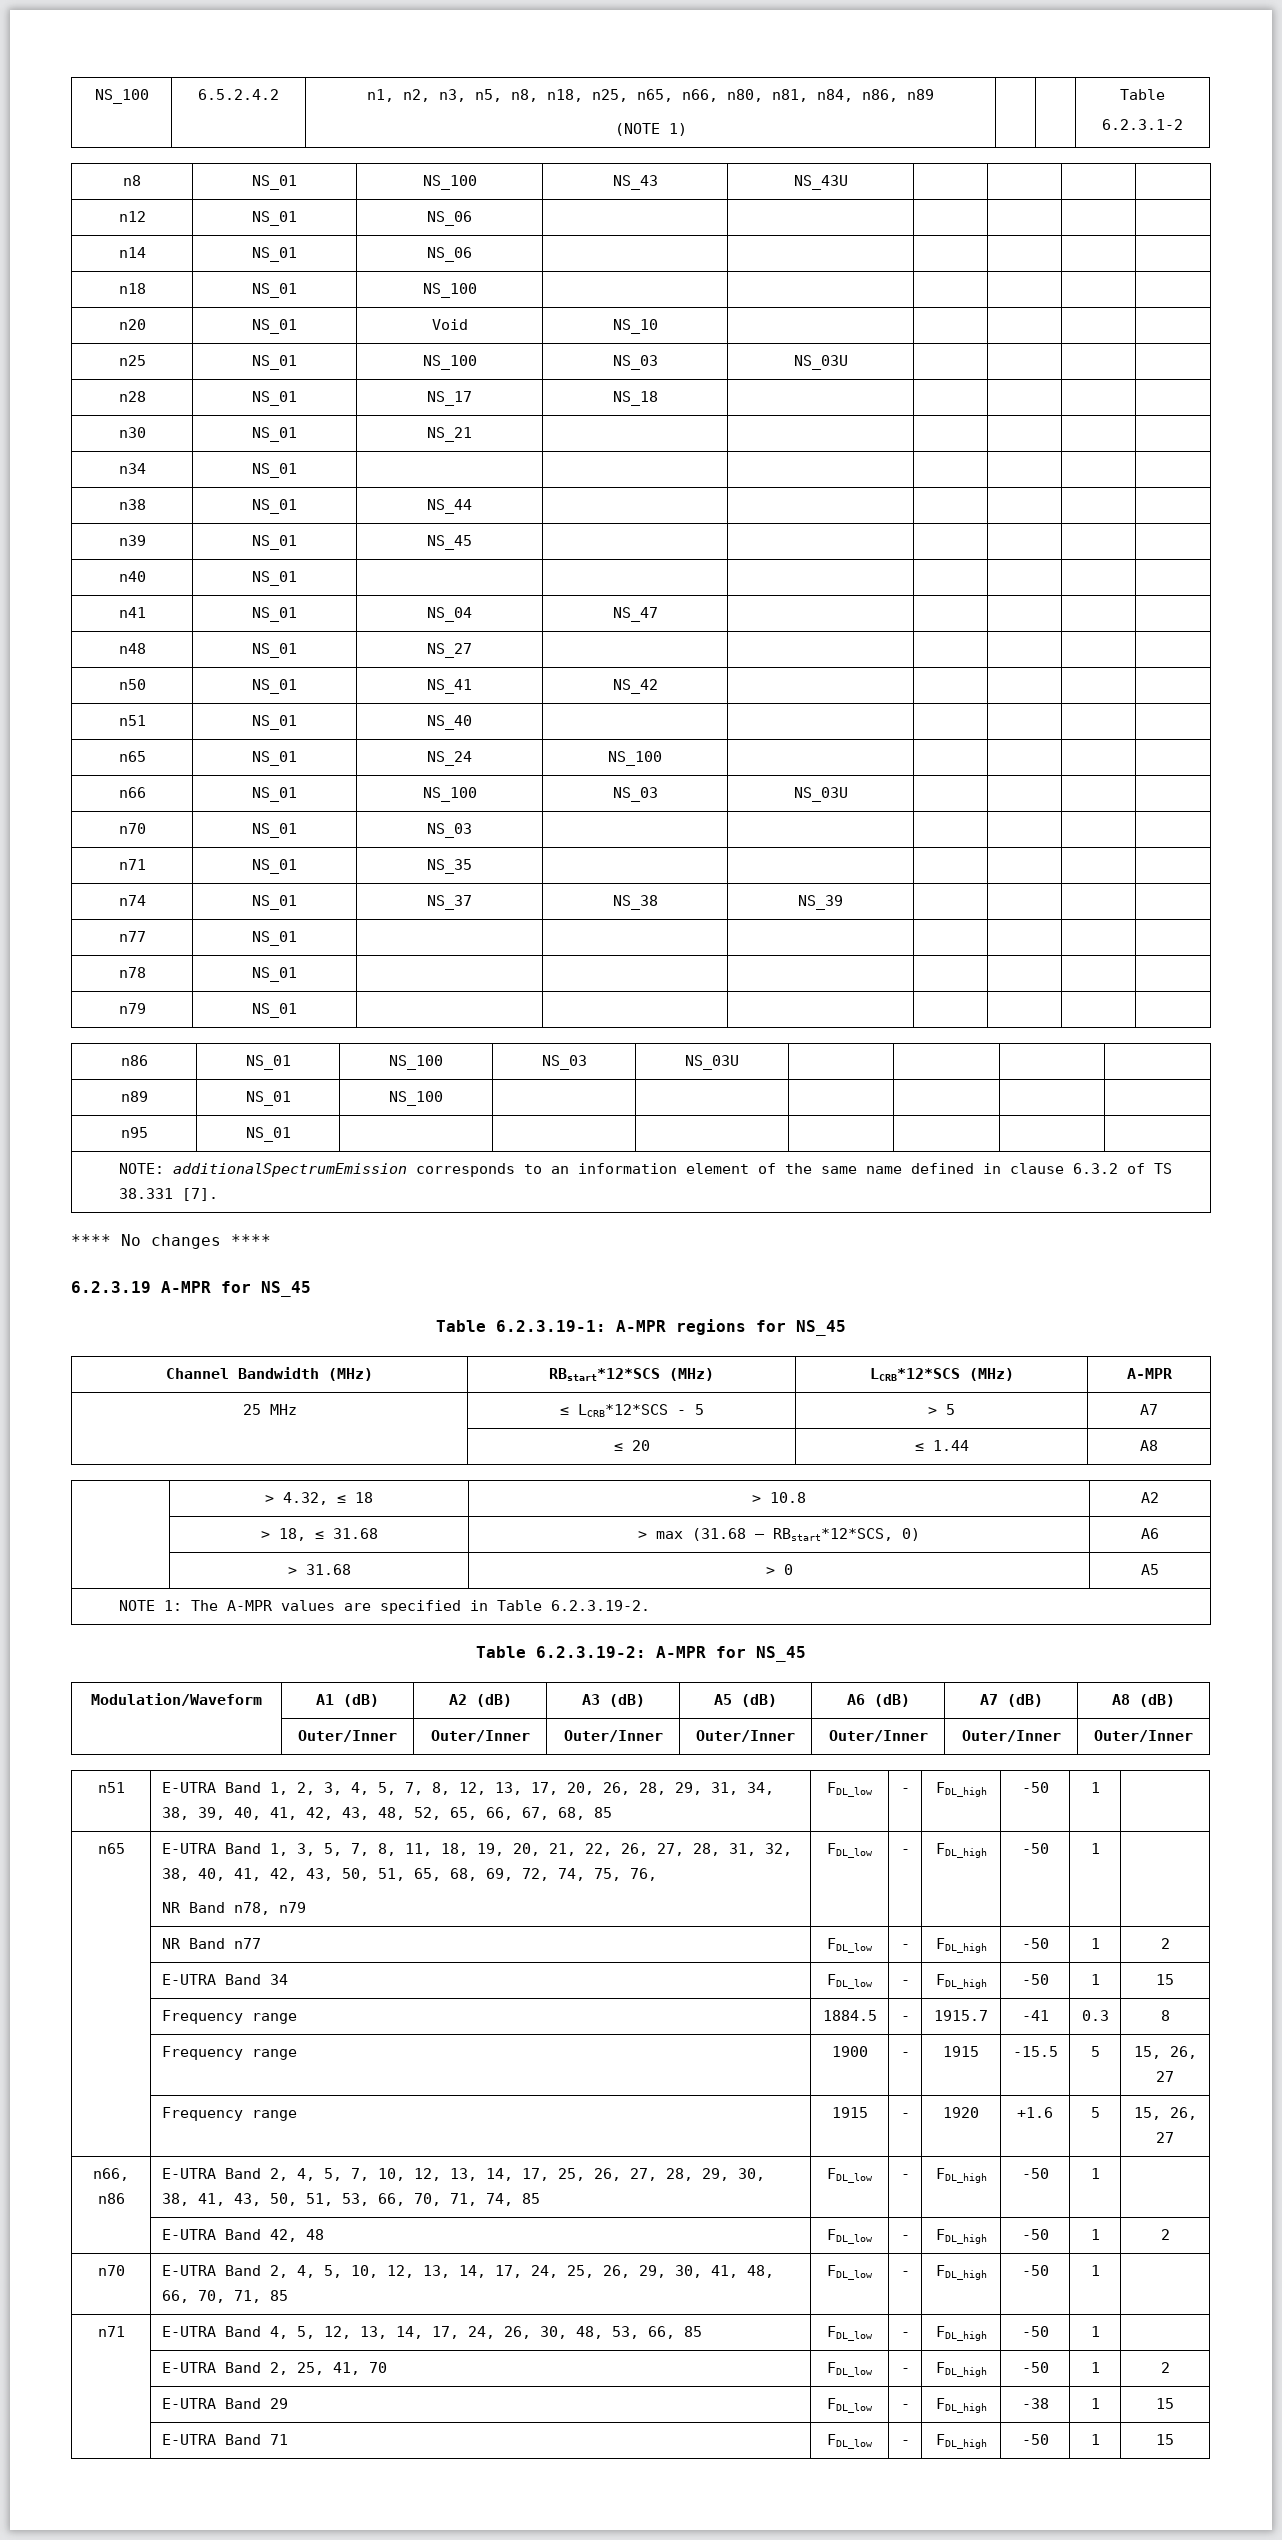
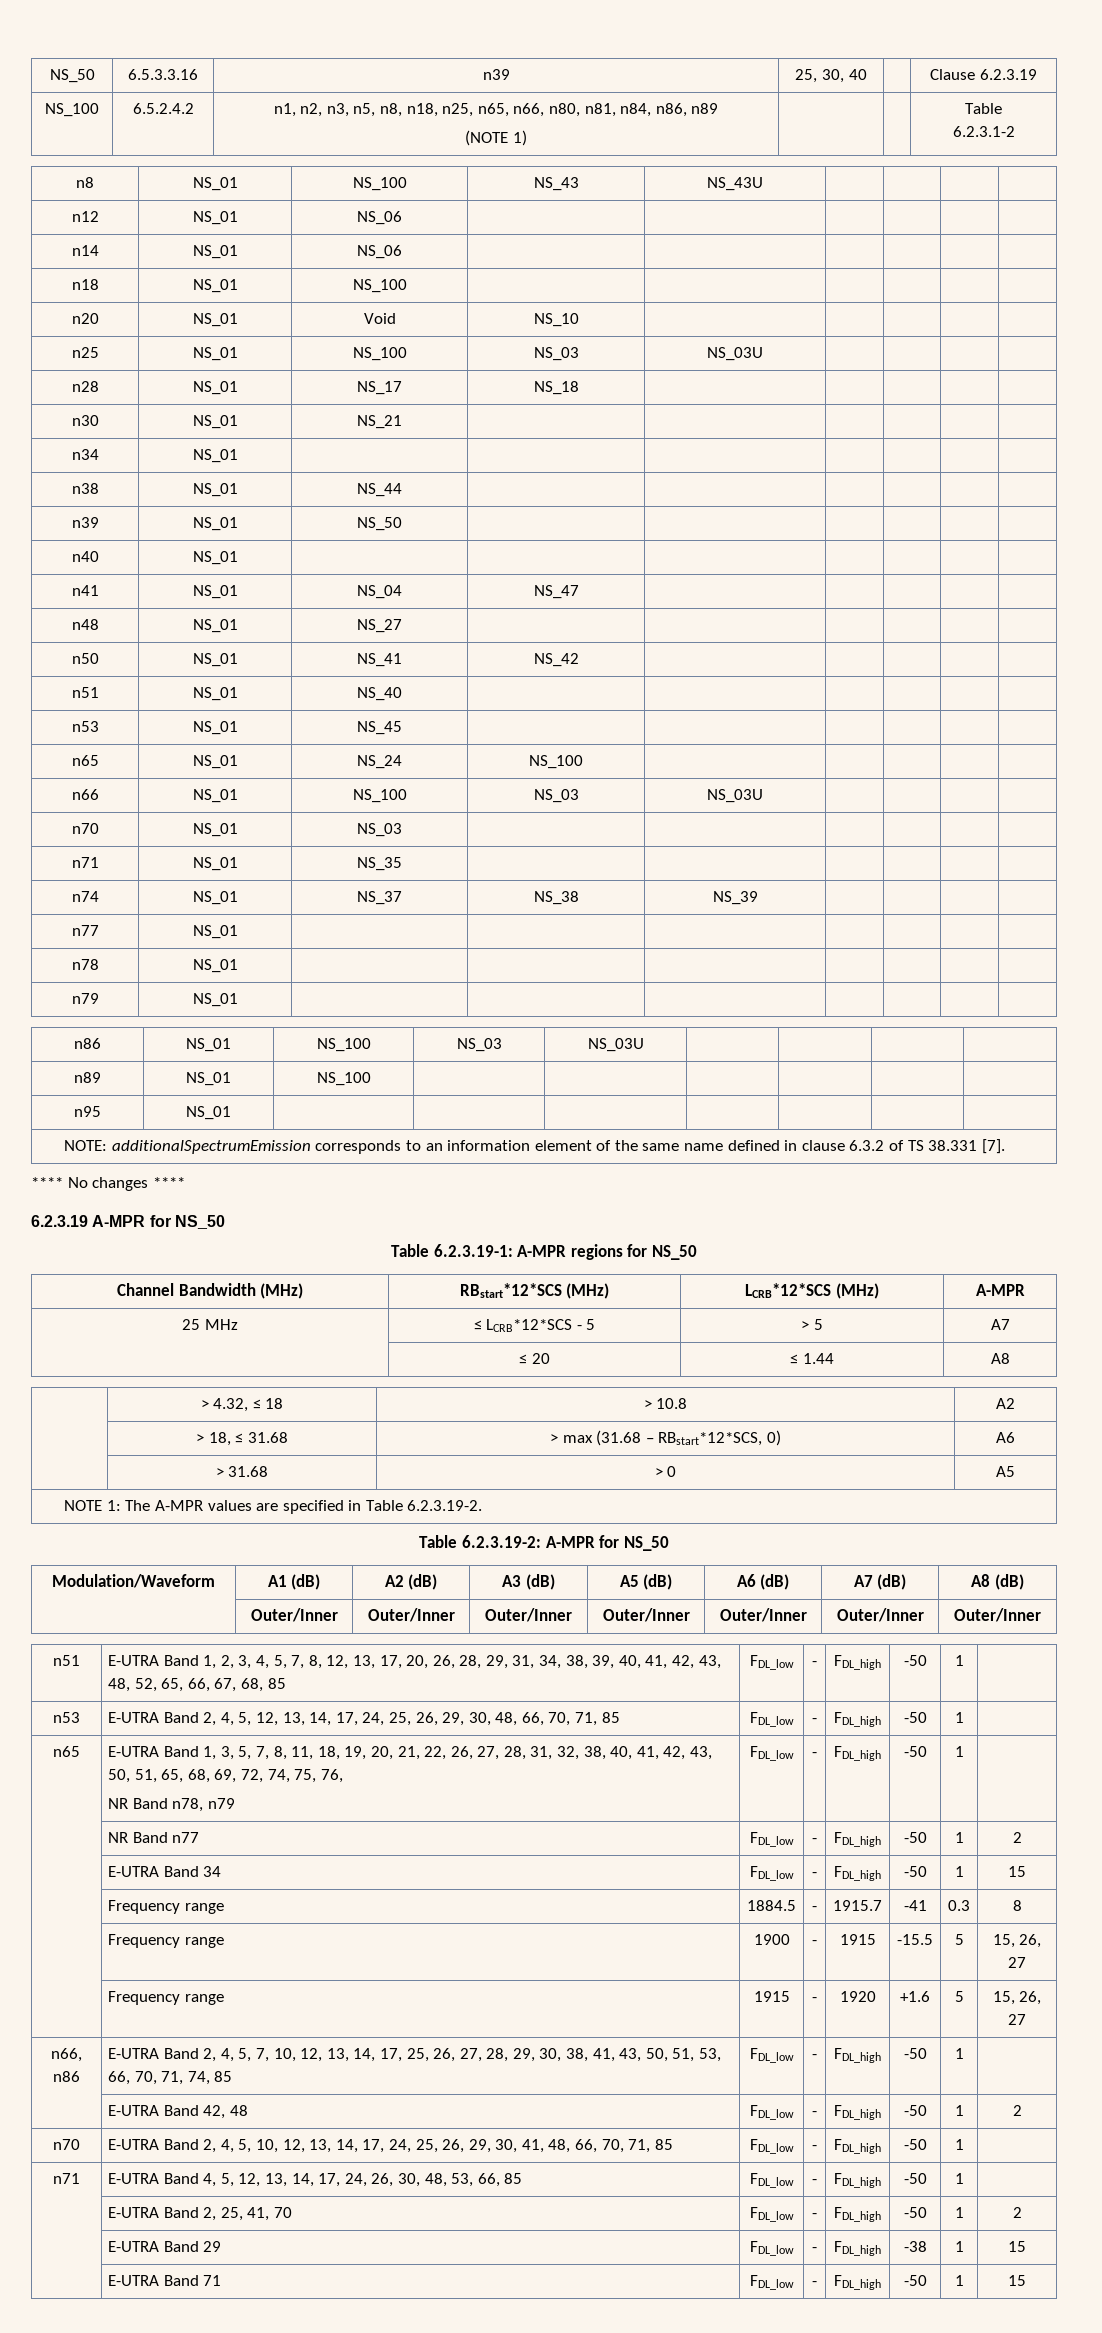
(94, 96) none -> [49,69,95,83] [128,69,198,80] [482,69,510,80] [795,69,867,83] [930,69,1037,80] NS_50 | 6.5.3.3.16 | n39 | 25, 30, 40 | | Clause 6.2.3.19 //
[426,535,472,550] NS_45 -> [357,517,402,531] NS_50
(472, 722) none -> [71,721,99,732] [192,721,238,735] [357,721,402,735] // n53 | NS_01 | NS_45 | | | | | |
[261,1281,311,1297] NS_45 -> [174,1215,225,1229] NS_50
[796,1320,846,1336] NS_45 -> [651,1245,697,1260] NS_50
[756,1646,806,1662] NS_45 -> [623,1536,669,1551] NS_50
(1100, 1787) none -> [53,1712,80,1723] [108,1712,620,1726] [749,1712,794,1727] [812,1718,817,1723] [834,1712,881,1727] [903,1712,927,1723] [954,1712,964,1723] // n53 | E-UTRA Band 2, 4, 5, 12, 13, 14, 17, 24, 25, 26, 29, 30, 48, 66, 70, 71, 85 | FDL_low | - | FDL_high | -50 | 1 |

